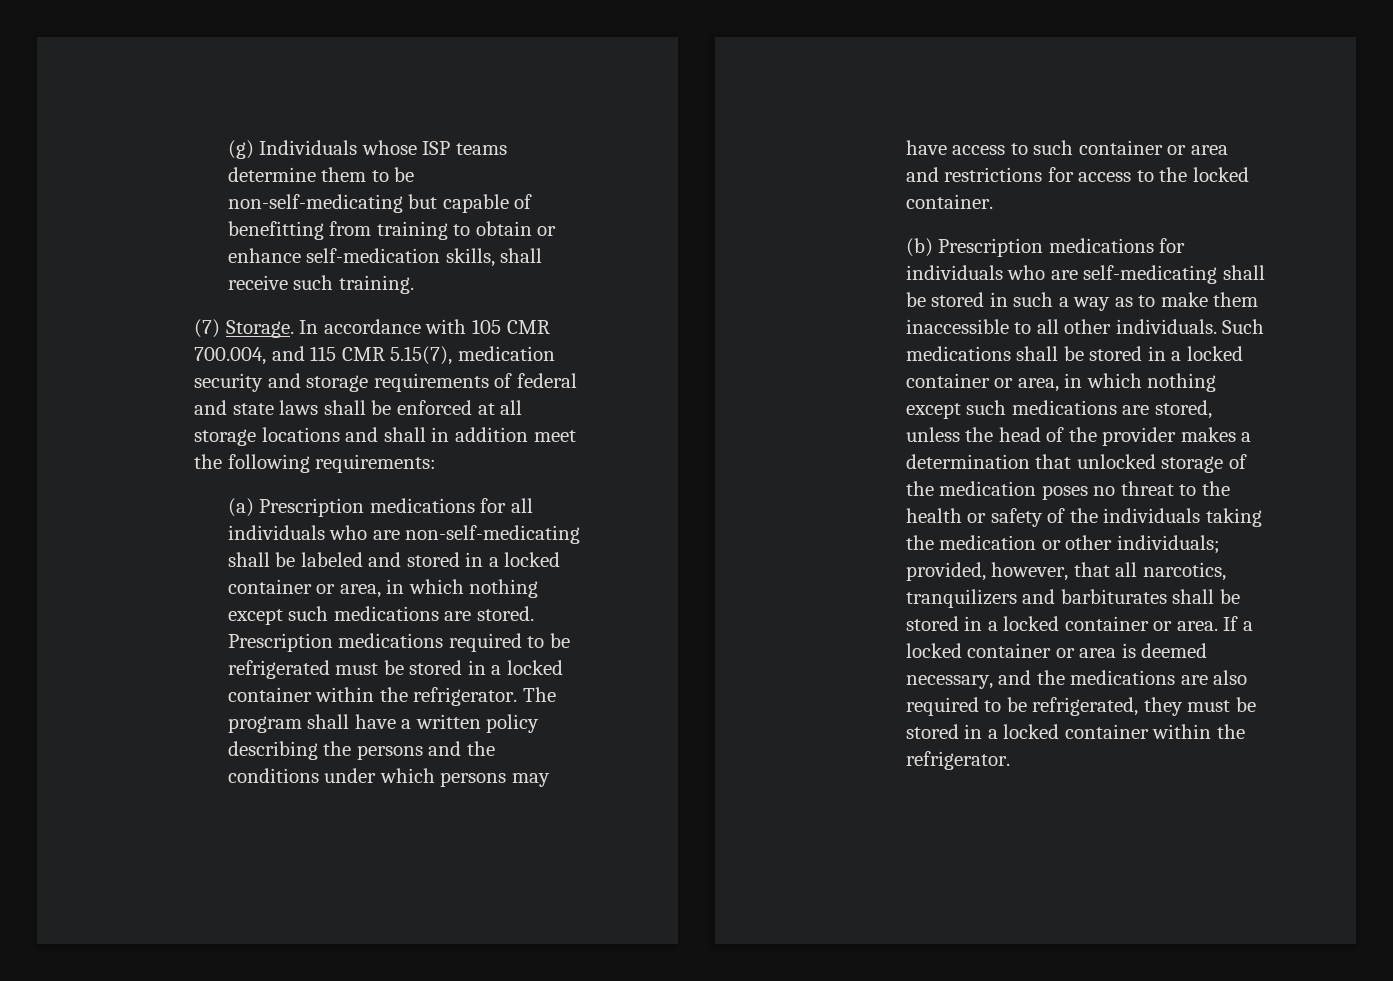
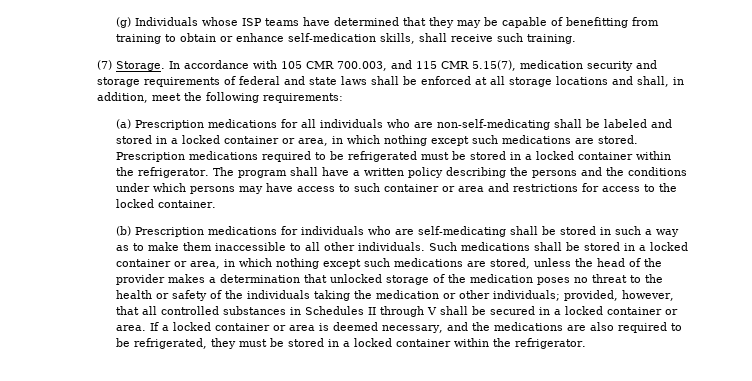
[227,167,415,182] [227,194,438,213] determine them to be non-self-medicating but -> [303,17,499,28] have determined that they may be
[194,347,267,365] 700.004, -> [337,61,388,71] 700.003,
[383,427,529,442] shall in addition -> [637,76,685,87] [97,92,149,103] shall, in addition,
[1142,562,1226,581] [905,589,1240,608] [905,616,959,631] narcotics, tranquilizers and barbiturates shall be stored -> [161,306,536,317] controlled substances in Schedules II through V shall be secured

